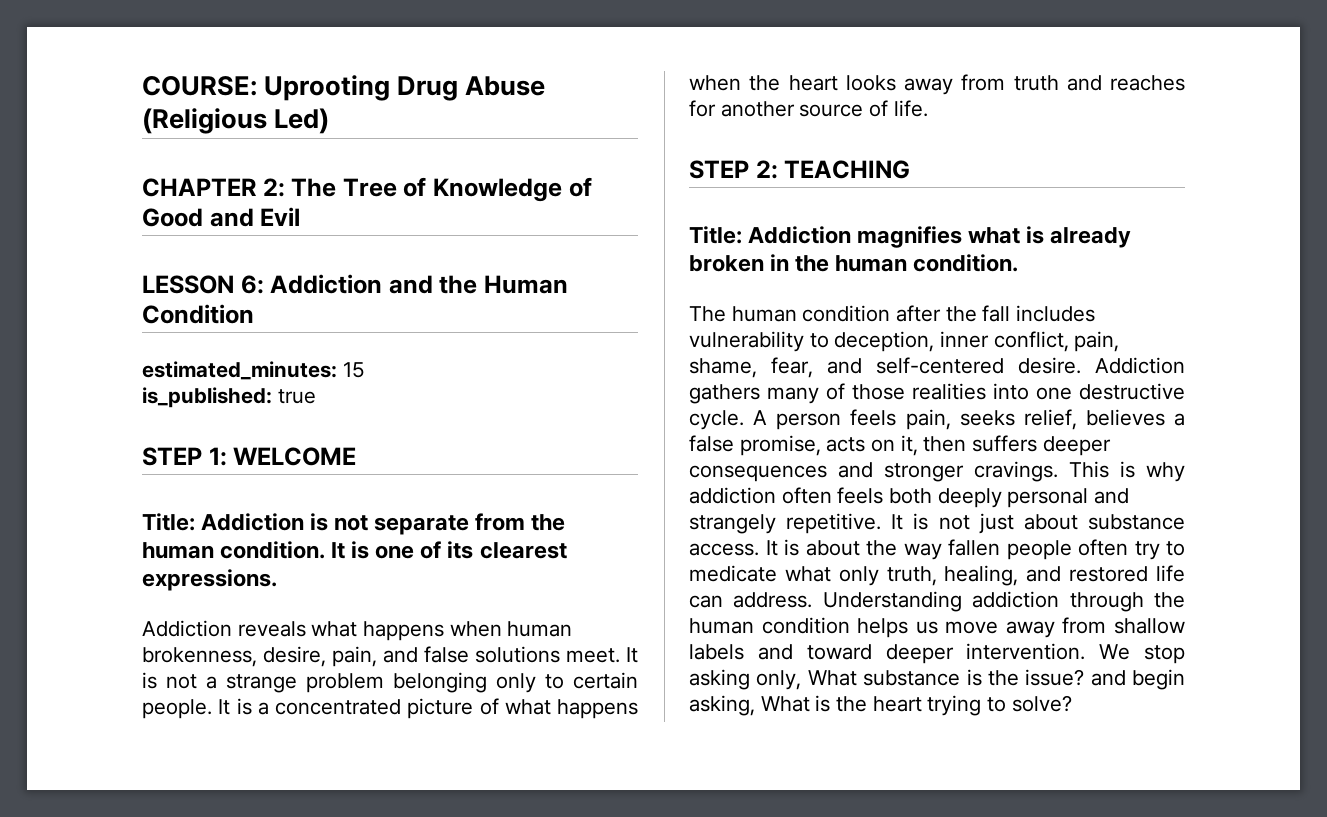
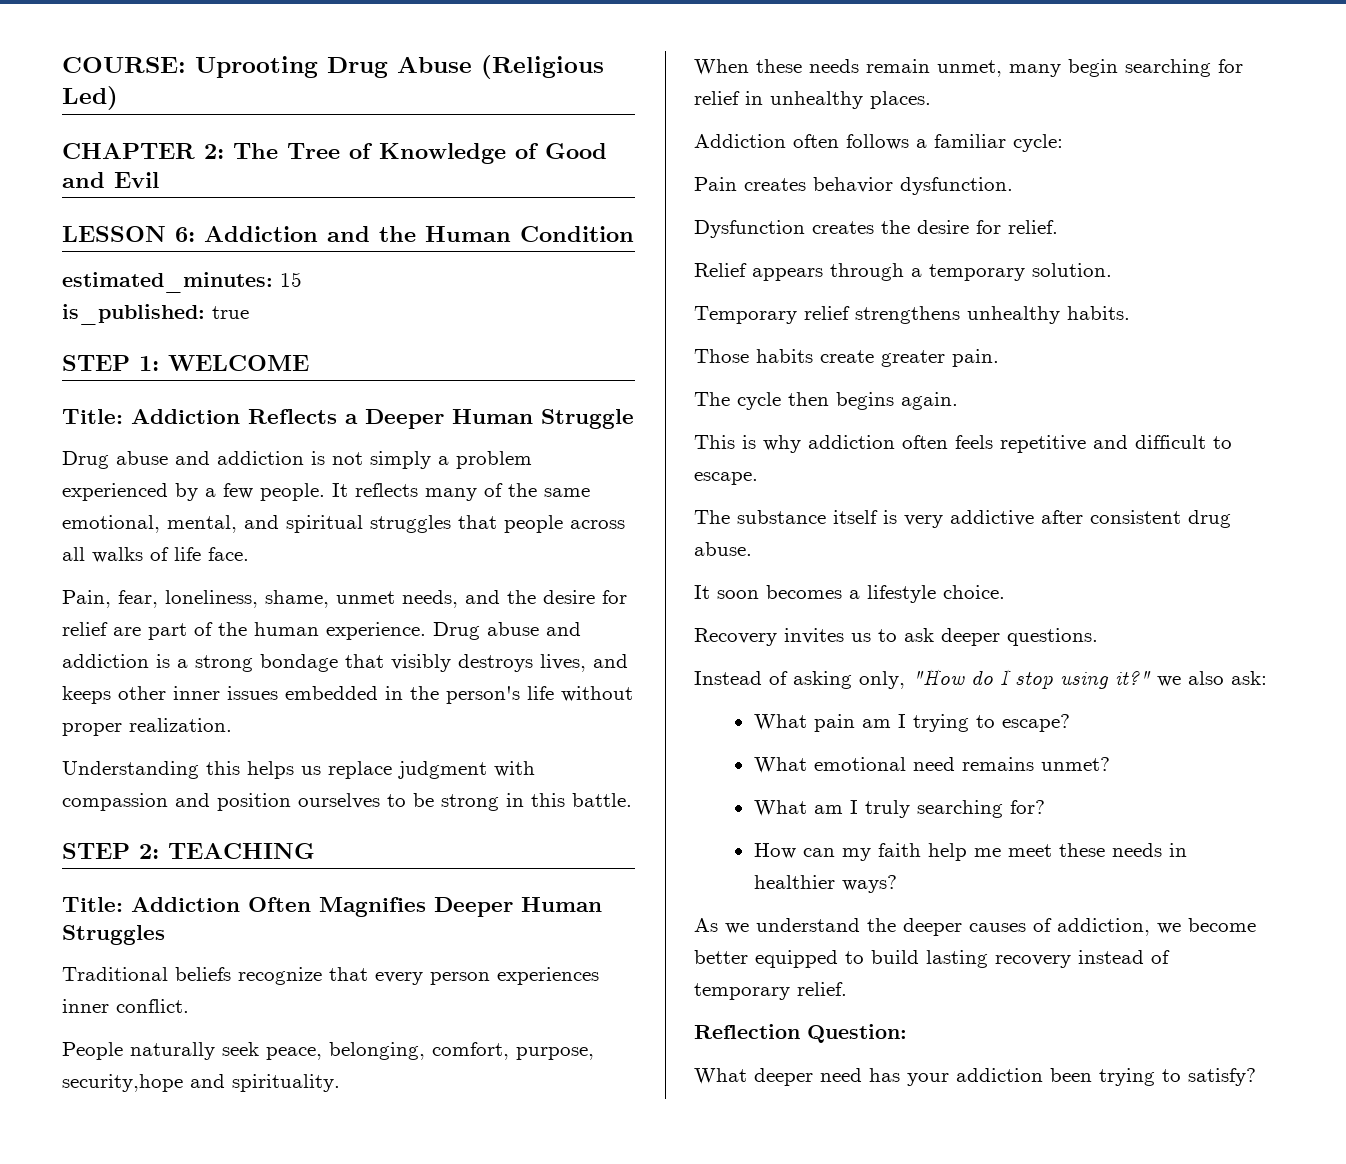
[310,513,566,535] [142,541,567,559] [142,569,277,591] [142,620,573,641] [142,646,638,667] [142,672,638,693] [142,698,638,719] [689,74,1185,95] [689,100,928,117] is not separate from the human condition. It is one of its clearest expressions. // Addiction reveals what happens when human brokenness, desire, pain, and false solutions meet. It is not a strange problem belonging only to certain people. It is a concentrated picture of what happens when the heart looks away from truth and reaches for another source of life. -> [248,409,634,429] [62,451,532,469] [62,483,590,501] [62,515,625,533] [62,547,249,563] [62,590,627,608] [62,622,581,640] [62,654,628,672] [62,686,633,704] [62,718,232,736] [62,761,535,779] [62,793,632,811] Reflects a Deeper Human Struggle // Drug abuse and addiction is not simply a problem experienced by a few people. It reflects many of the same emotional, mental, and spiritual struggles that people across all walks of life face. // Pain, fear, loneliness, shame, unmet needs, and the desire for relief are part of the human experience. Drug abuse and addiction is a strong bondage that visibly destroys lives, and keeps other inner issues embedded in the person's life without proper realization. // Understanding this helps us replace judgment with compassion and position ourselves to be strong in this battle.
[857,226,1132,248] [689,254,1019,272] [689,305,1096,322] [689,331,1120,352] [689,357,1185,378] [689,383,1185,404] [689,409,1185,430] [689,435,1111,456] [689,461,1058,482] magnifies what is already broken in the human condition. // The human condition after the fall includes vulnerability to deception, inner conflict, pain, shame, fear, and self-centered desire. Addiction gathers many of those realities into one destructive cycle. A person feels pain, seeks relief, believes a false promise, acts on it, then suffers deeper consequences and stronger cravings. -> [248,897,602,917] [62,925,165,945] [62,967,599,985] [62,999,189,1013] [62,1042,594,1060] [62,1074,340,1092] [694,59,1243,77] [694,91,931,109] [694,134,1063,152] [694,177,1013,195] [694,220,1058,238] [694,263,1112,281] [694,306,1130,324] [694,349,999,367] [694,392,958,410] Often Magnifies Deeper Human Struggles // Traditional beliefs recognize that every person experiences inner conflict. // People naturally seek peace, belonging, comfort, purpose, security,hope and spirituality. // When these needs remain unmet, many begin searching for relief in unhealthy places. // Addiction often follows a familiar cycle: // Pain creates behavior dysfunction. // Dysfunction creates the desire for relief. // Relief appears through a temporary solution. // Temporary relief strengthens unhealthy habits. // Those habits create greater pain. // The cycle then begins again. //
[889,488,1130,508] [689,513,1185,534] [689,539,1185,560] [689,565,1185,586] [689,591,1185,612] [689,617,1185,638] [689,643,1185,664] [689,669,1185,690] [689,695,1072,716] both deeply personal and strangely repetitive. It is not just about substance access. It is about the way fallen people often try to medicate what only truth, healing, and restored life can address. Understanding addiction through the human condition helps us move away from shallow labels and toward deeper intervention. We stop asking only, What substance is the issue? and begin asking, What is the heart trying to solve? -> [1000,435,1232,453] [694,472,758,485] [694,510,1231,528] [694,542,752,556] [694,585,1005,603] [694,628,1098,646] [694,669,1267,689] [753,714,1070,732] [753,757,1110,773] [753,800,1045,818] [753,843,1187,861] [753,875,897,893] [694,918,1256,936] [694,950,1170,968] [694,982,847,1000] [694,1024,907,1043] [694,1068,1256,1086] repetitive and difficult to escape. // The substance itself is very addictive after consistent drug abuse. // It soon becomes a lifestyle choice. // Recovery invites us to ask deeper questions. // Instead of asking only, "How do I stop using it?" we also ask: // What pain am I trying to escape? // What emotional need remains unmet? // What am I truly searching for? // How can my faith help me meet these needs in healthier ways? // As we understand the deeper causes of addiction, we become better equipped to build lasting recovery instead of temporary relief. // Reflection Question: // What deeper need has your addiction been trying to satisfy?

